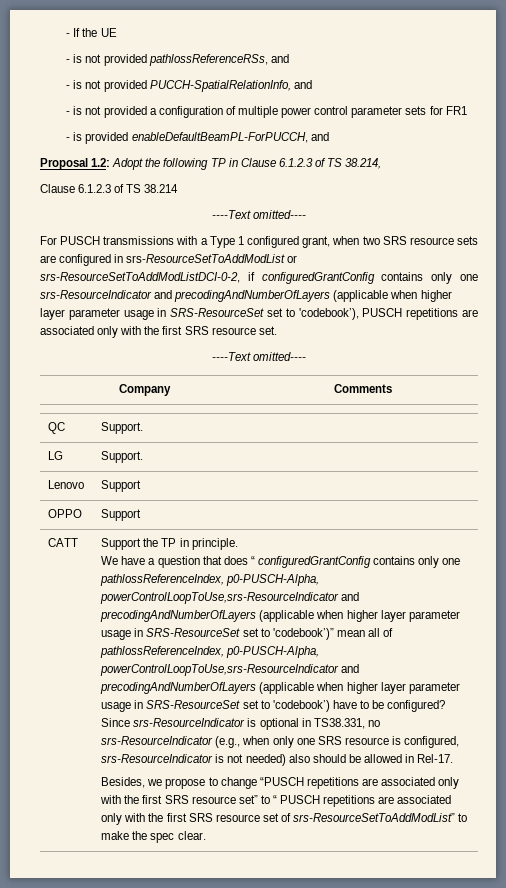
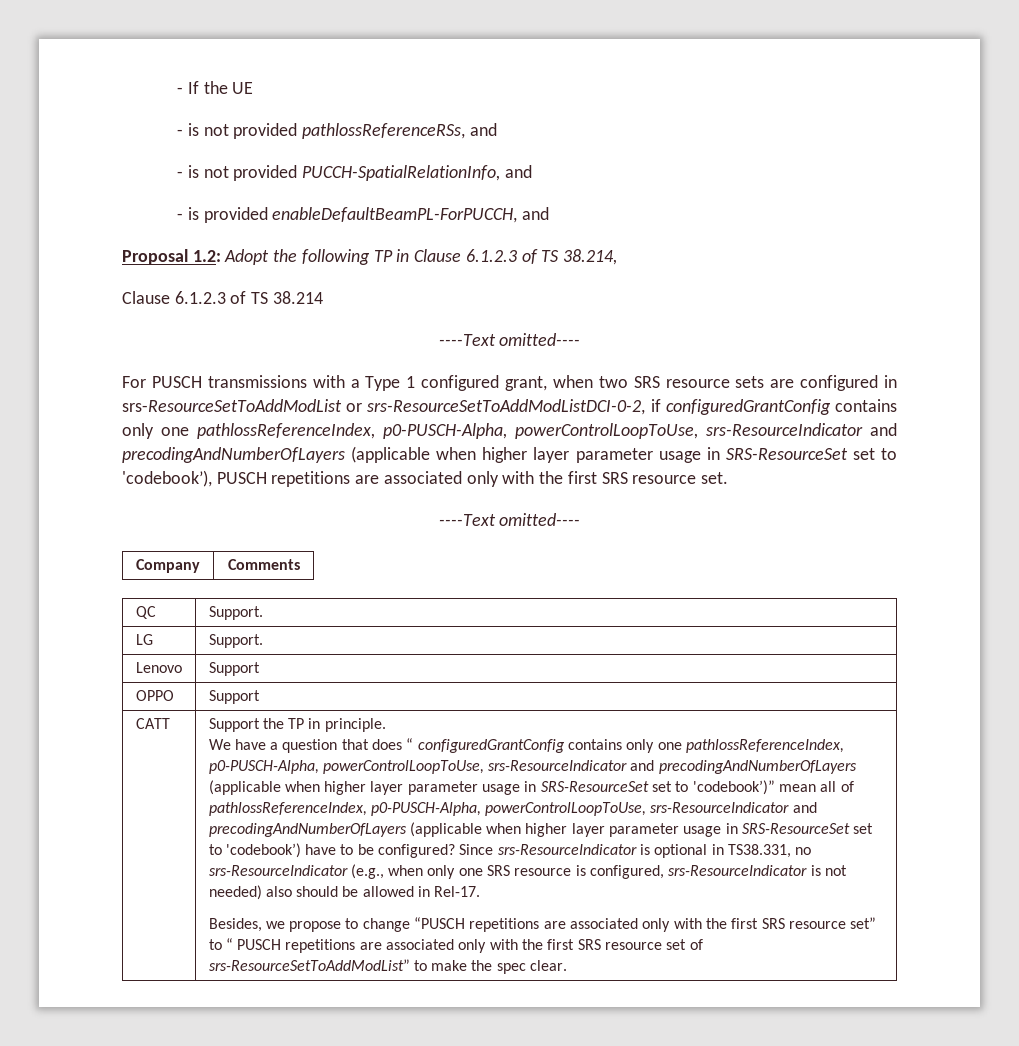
[66,106,467,118] // - is not provided a configuration of multiple power control parameter sets for FR1 -> (532, 171) none
(478, 277) none -> [197,423,698,439] pathlossReferenceIndex, p0-PUSCH-Alpha, powerControlLoopToUse,
[100,592,340,604] powerControlLoopToUse,srs-ResourceIndicator -> [322,760,628,774] powerControlLoopToUse, srs-ResourceIndicator
[100,664,340,676] powerControlLoopToUse,srs-ResourceIndicator -> [485,802,790,816] powerControlLoopToUse, srs-ResourceIndicator

